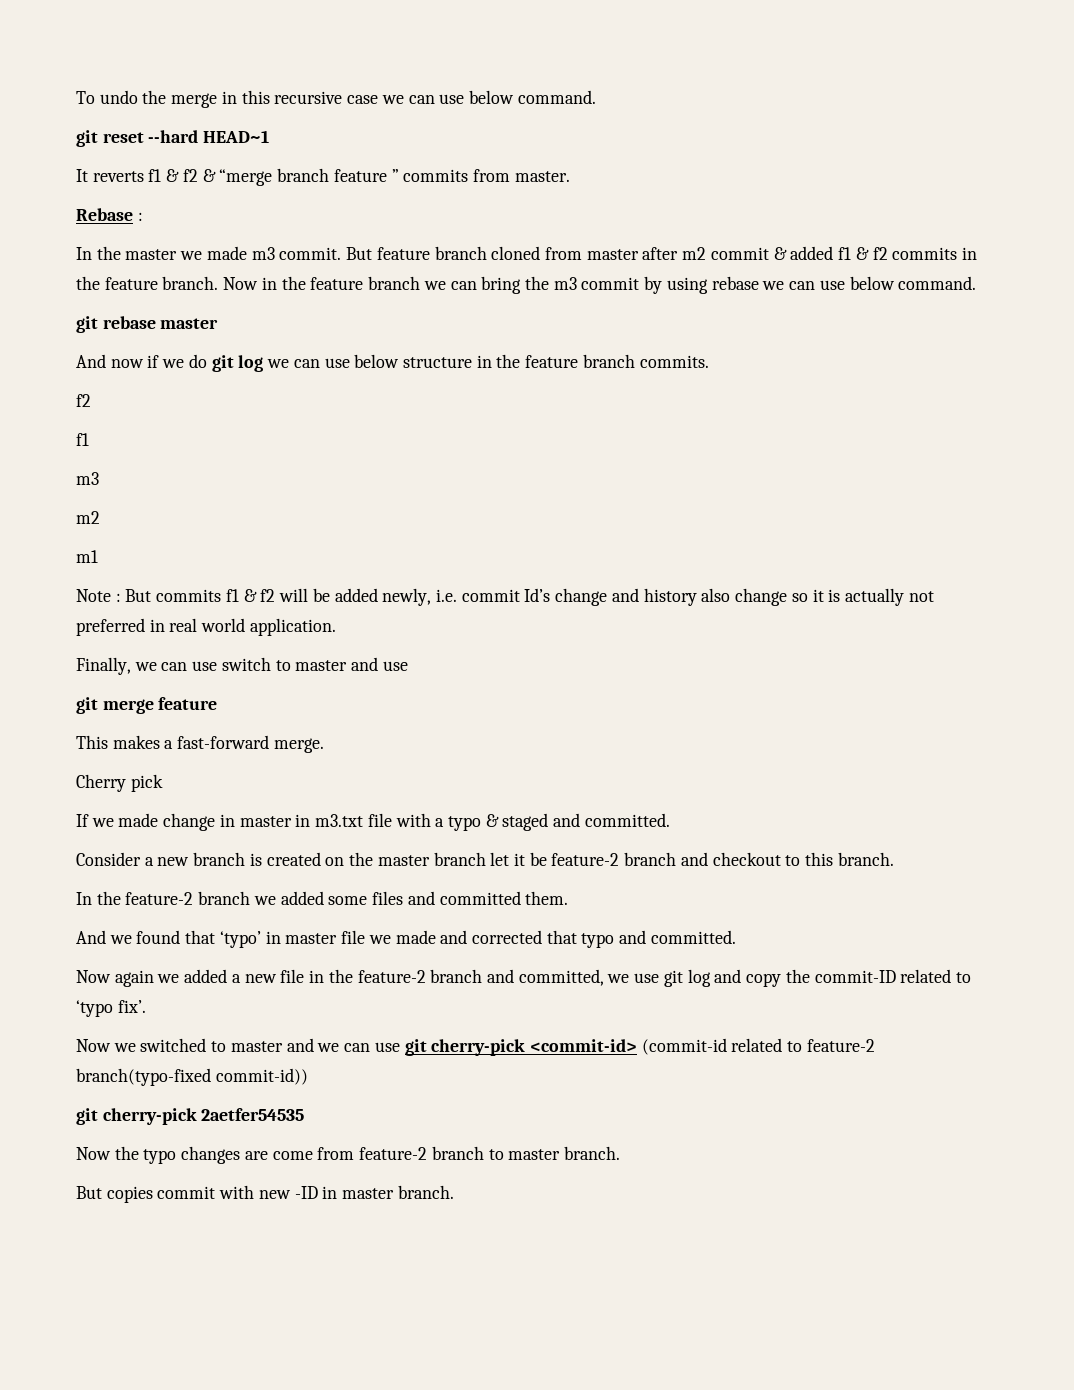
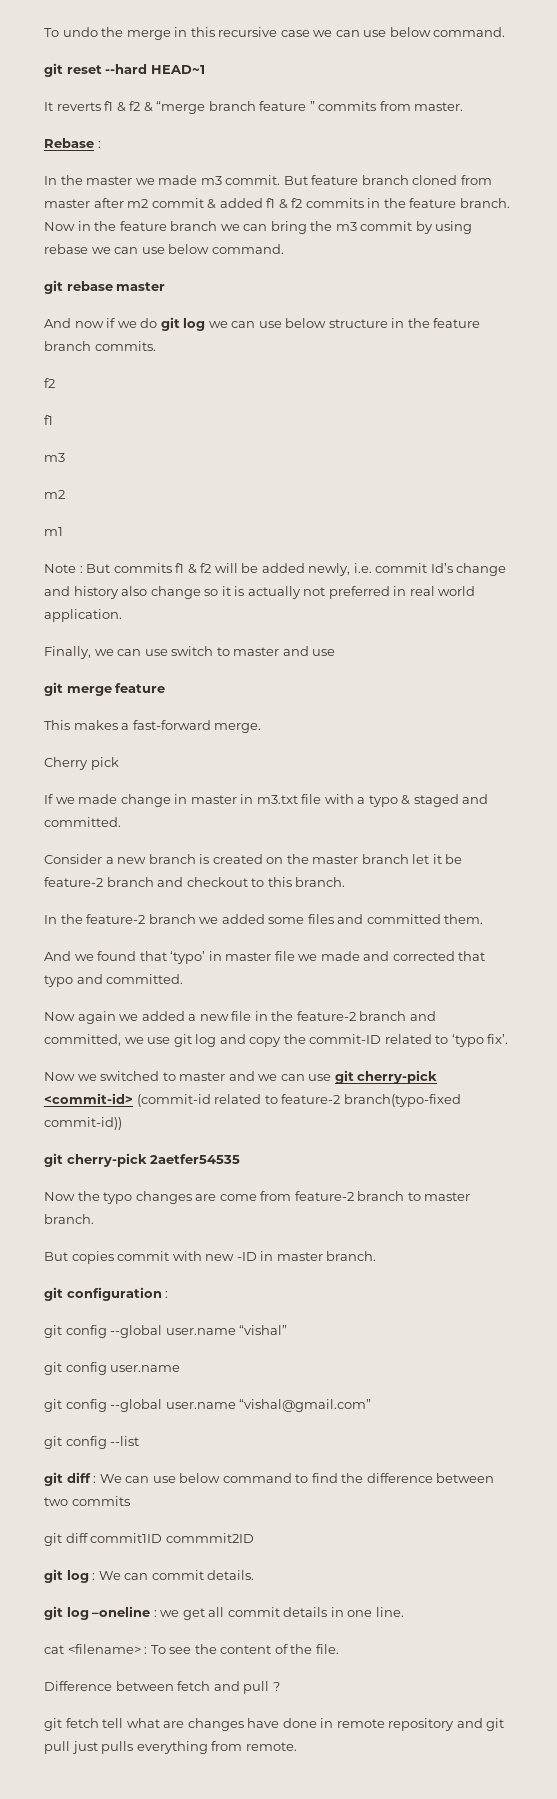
(454, 1192) none -> [44,1287,169,1301] [44,1325,288,1338] [44,1362,181,1375] [44,1399,372,1412] [44,1436,140,1449] [44,1472,495,1486] [44,1496,130,1506] [44,1533,254,1546] [44,1569,255,1583] [44,1606,404,1620] [44,1644,339,1654] [44,1681,280,1694] [44,1718,505,1731] [44,1741,297,1754] // git configuration : // git config --global user.name “vishal” // git config user.name // git config --global user.name “vishal@gmail.com” // git config --list // git diff : We can use below command to find the difference between two commits // git diff commit1ID commmit2ID // git log : We can commit details. // git log –oneline : we get all commit details in one line. // cat <filename> : To see the content of the file. // Difference between fetch and pull ? // git fetch tell what are changes have done in remote repository and git pull just pulls everything from remote.

